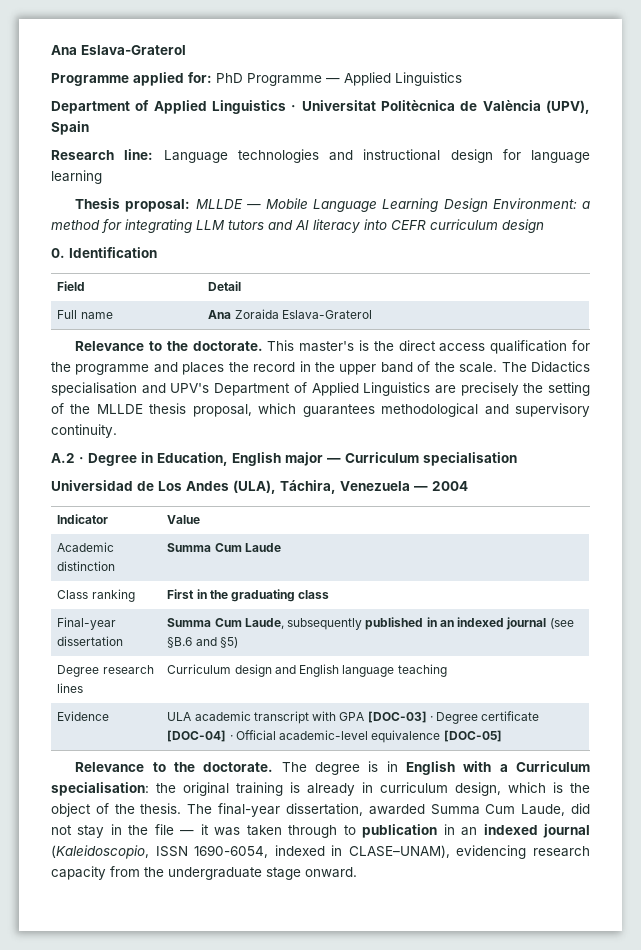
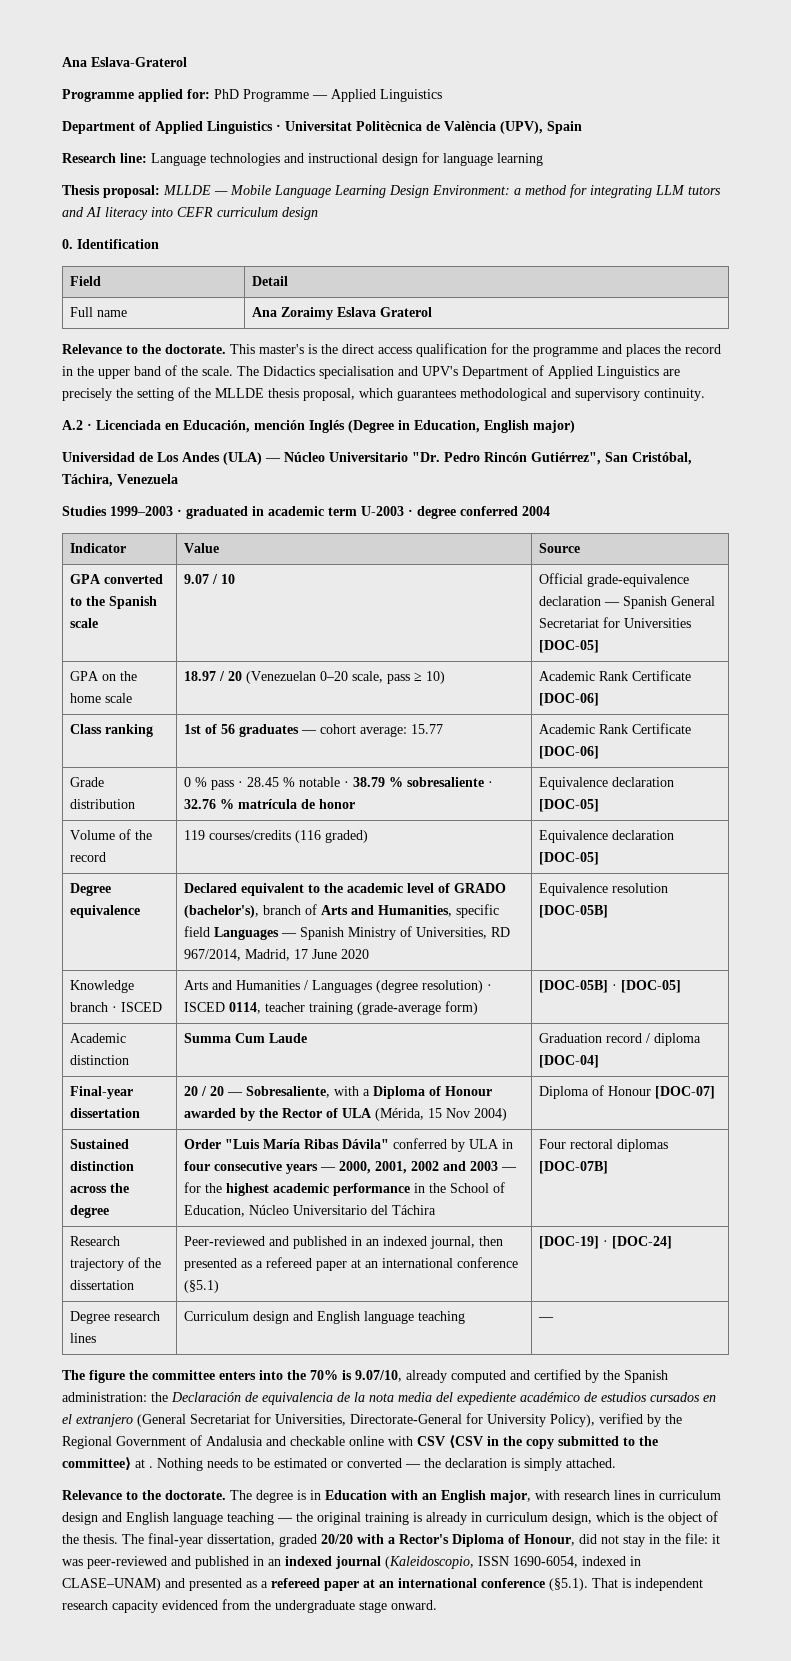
[234,309,372,319] Zoraida Eslava-Graterol -> [281,307,433,320] Zoraimy Eslava Graterol
[88,452,517,466] [51,480,468,494] [57,514,109,524] [167,515,201,524] Degree in Education, English major — Curriculum specialisation // Universidad de Los Andes (ULA), Táchira, Venezuela — 2004 // Indicator | Value -> [96,420,575,433] [62,452,692,465] [62,474,178,487] [62,506,550,519] [70,543,127,553] [184,543,220,553] [539,543,581,553] [70,574,164,584] [70,596,158,609] [70,618,99,628] [184,574,236,584] [539,573,690,587] [539,596,716,609] [539,617,692,628] [539,640,600,653] [70,671,138,681] [70,693,133,703] [184,671,446,684] [539,670,692,681] [539,693,600,706] [70,724,154,737] [184,724,444,737] [539,723,692,734] [539,746,600,759] [70,777,105,787] [70,799,136,809] [184,777,494,790] [184,799,356,809] [539,777,675,790] [539,799,600,812] [70,829,153,840] [70,852,107,862] [184,830,369,843] [539,830,675,843] [539,852,600,865] [70,883,112,896] [70,905,141,918] [184,883,507,896] [184,904,500,918] [184,926,511,940] [184,949,370,961] [539,883,669,896] [539,905,609,918] [70,980,135,993] [70,1002,163,1012] [184,980,493,993] [184,1001,479,1015] [539,980,682,993] Licenciada en Educación, mención Inglés (Degree in Education, English major) // Universidad de Los Andes (ULA) — Núcleo Universitario "Dr. Pedro Rincón Gutiérrez", San Cristóbal, Táchira, Venezuela // Studies 1999–2003 · graduated in academic term U-2003 · degree conferred 2004 // Indicator | Value | Source // GPA converted to the Spanish scale | 9.07 / 10 | Official grade-equivalence declaration — Spanish General Secretariat for Universities [DOC-05] // GPA on the home scale | 18.97 / 20 (Venezuelan 0–20 scale, pass ≥ 10) | Academic Rank Certificate [DOC-06] // Class ranking | 1st of 56 graduates — cohort average: 15.77 | Academic Rank Certificate [DOC-06] // Grade distribution | 0 % pass · 28.45 % notable · 38.79 % sobresaliente · 32.76 % matrícula de honor | Equivalence declaration [DOC-05] // Volume of the record | 119 courses/credits (116 graded) | Equivalence declaration [DOC-05] // Degree equivalence | Declared equivalent to the academic level of GRADO (bachelor's), branch of Arts and Humanities, specific field Languages — Spanish Ministry of Universities, RD 967/2014, Madrid, 17 June 2020 | Equivalence resolution [DOC-05B] // Knowledge branch · ISCED | Arts and Humanities / Languages (degree resolution) · ISCED 0114, teacher training (grade-average form) | [DOC-05B] · [DOC-05]
[57,589,135,602] [167,589,330,602] [57,617,117,630] [57,636,124,646] [167,617,574,630] [167,637,238,648] // Class ranking | First in the graduating class // Final-year dissertation | Summa Cum Laude, subsequently published in an indexed journal (see §B.6 and §5) -> [539,1033,702,1046] [539,1055,600,1068] [70,1086,134,1099] [70,1108,141,1118] [184,1086,493,1099] [184,1108,508,1121] [539,1085,716,1099] [70,1139,130,1149] [70,1161,135,1171] [70,1183,130,1193] [70,1205,110,1218] [184,1138,514,1152] [184,1161,518,1174] [184,1182,506,1196] [184,1205,437,1217] [539,1139,669,1152] [539,1161,609,1174] [70,1236,121,1246] [70,1257,162,1271] [70,1280,135,1290] [184,1236,504,1249] [184,1257,519,1271] [184,1280,220,1293] [539,1236,673,1249] | Graduation record / diploma [DOC-04] // Final-year dissertation | 20 / 20 — Sobresaliente, with a Diploma of Honour awarded by the Rector of ULA (Mérida, 15 Nov 2004) | Diploma of Honour [DOC-07] // Sustained distinction across the degree | Order "Luis María Ribas Dávila" conferred by ULA in four consecutive years — 2000, 2001, 2002 and 2003 — for the highest academic performance in the School of Education, Núcleo Universitario del Táchira | Four rectoral diplomas [DOC-07B] // Research trajectory of the dissertation | Peer-reviewed and published in an indexed journal, then presented as a refereed paper at an international conference (§5.1) | [DOC-19] · [DOC-24]
[57,711,110,721] [167,711,540,724] [167,730,502,743] // Evidence | ULA academic transcript with GPA [DOC-03] · Degree certificate [DOC-04] · Official academic-level equivalence [DOC-05] -> [538,1317,555,1321] [62,1369,668,1383] [62,1392,716,1405] [62,1413,682,1427] [62,1435,658,1449] [62,1457,616,1471] | — // The figure the committee enters into the 70% is 9.07/10, already computed and certified by the Spanish administration: the Declaración de equivalencia de la nota media del expediente académico de estudios cursados en el extranjero (General Secretariat for Universities, Directorate-General for University Policy), verified by the Regional Government of Andalusia and checkable online with CSV ⟨CSV in the copy submitted to the committee⟩ at . Nothing needs to be estimated or converted — the declaration is simply attached.
[405,761,590,775] [51,782,149,796] English with a Curriculum specialisation: -> [325,1490,721,1503] [62,1512,293,1525] Education with an English major, with research lines in curriculum design and English language teaching —
[368,804,566,816] awarded Summa Cum Laude, -> [279,1534,575,1547] graded 20/20 with a Rector's Diploma of Honour,
[154,824,438,838] file — it was taken through to publication -> [685,1533,720,1544] [62,1556,249,1569] file: it was peer-reviewed and published
[348,845,527,859] CLASE–UNAM), evidencing -> [62,1578,703,1591] CLASE–UNAM) and presented as a refereed paper at an international conference (§5.1). That is independent
(106, 873) none -> [162,1600,218,1610] evidenced

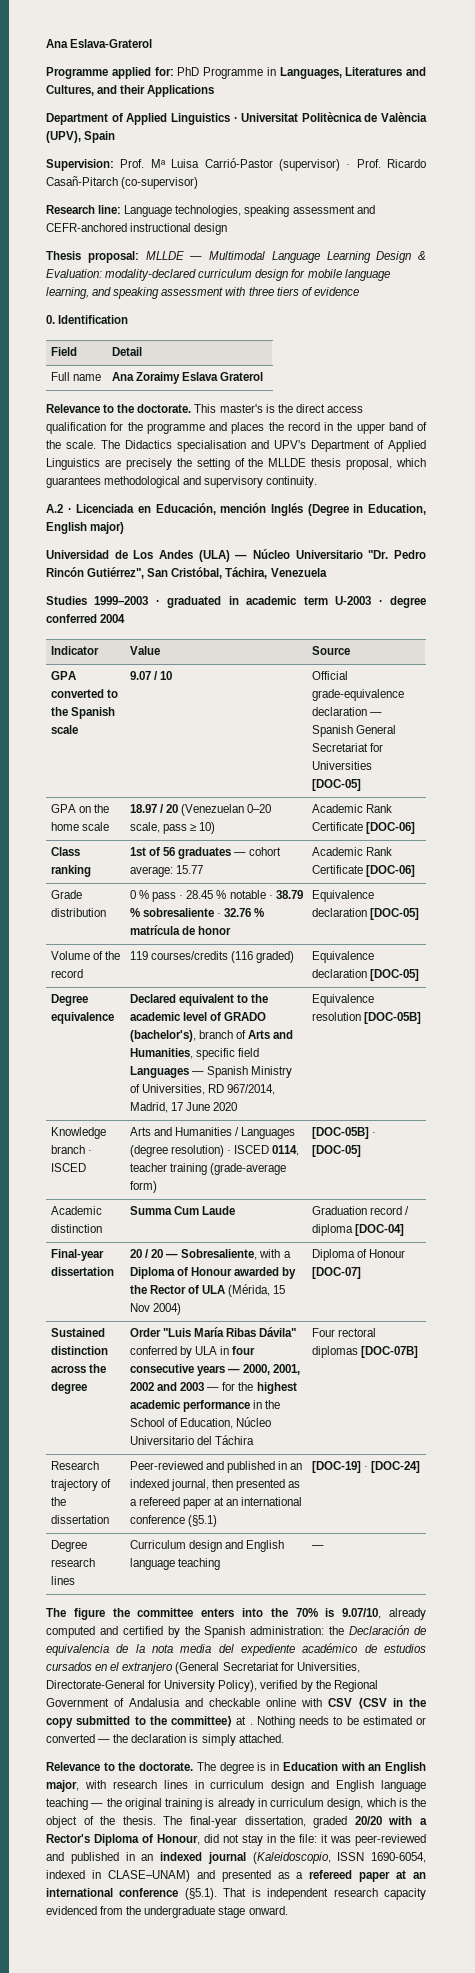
[312,89,442,102] — Applied Linguistics -> [266,67,426,79] [46,85,215,97] in Languages, Literatures and Cultures, and their Applications
[62,153,304,166] Research line: Language technologies and -> [46,158,426,171] [46,176,199,189] [46,205,375,217] [46,223,127,232] Supervision: Prof. Mª Luisa Carrió-Pastor (supervisor) · Prof. Ricardo Casañ-Pitarch (co-supervisor) // Research line: Language technologies, speaking assessment and CEFR-anchored
[422,152,543,166] for language learning -> (228, 229) none
[230,185,271,195] Mobile -> [209,251,265,260] Multimodal
[432,184,721,198] [62,207,318,220] Environment: a method for integrating LLM tutors and AI literacy into CEFR curriculum design -> [418,251,426,260] [46,269,390,281] [46,287,359,299] & Evaluation: modality-declared curriculum design for mobile language learning, and speaking assessment with three tiers of evidence

